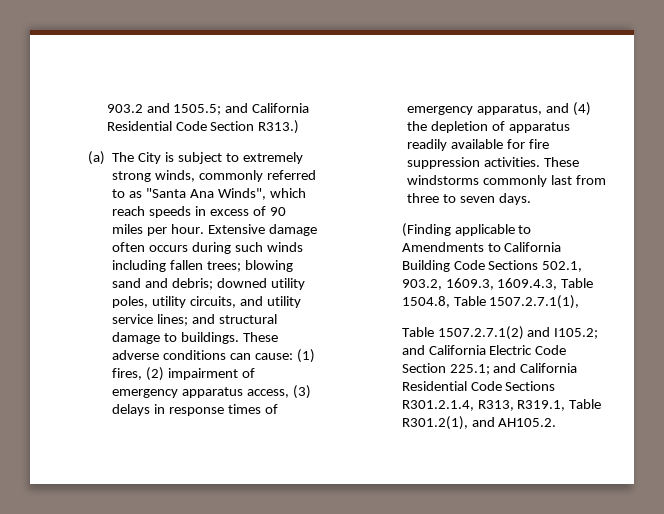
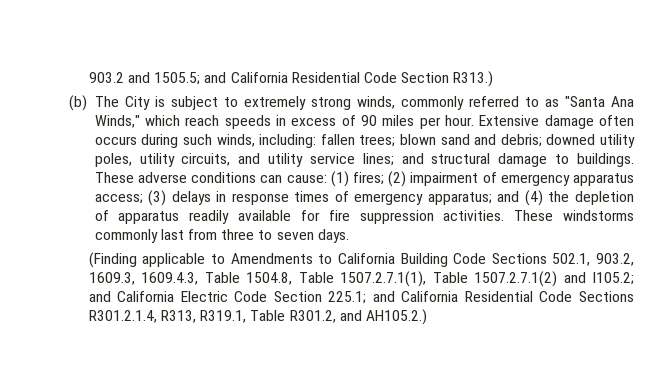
[88,151,106,165] (a) -> [68,95,87,111] (b)
[218,188,267,200] Winds", -> [94,115,140,128] Winds,"
[267,242,304,252] [112,260,167,272] winds including -> [216,134,317,148] winds, including:
[245,260,294,272] blowing -> [399,134,436,145] blown
[112,368,143,380] fires, -> [352,172,384,185] fires;
[247,389,290,398] access, -> [94,194,143,204] access;
[477,104,543,115] apparatus, -> [427,192,492,205] apparatus;
(580, 302) // -> (427, 279) none
[401,416,557,430] R301.2(1), and AH105.2. -> [289,309,427,325] R301.2, and AH105.2.)

